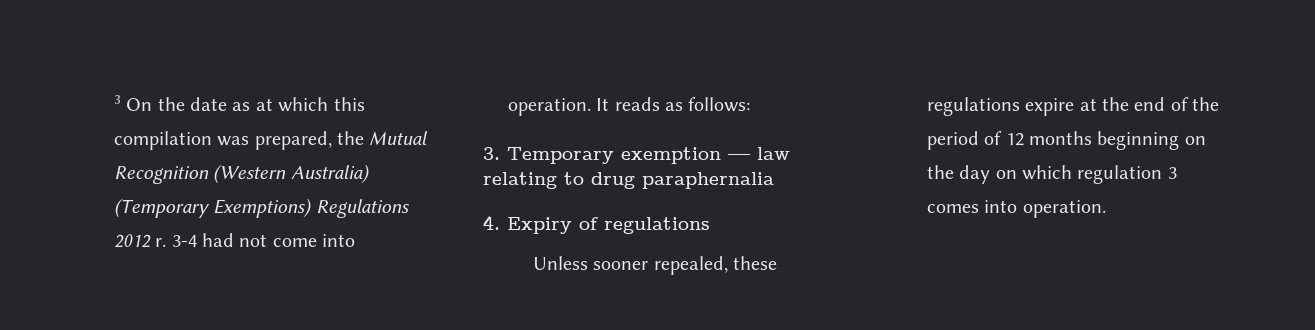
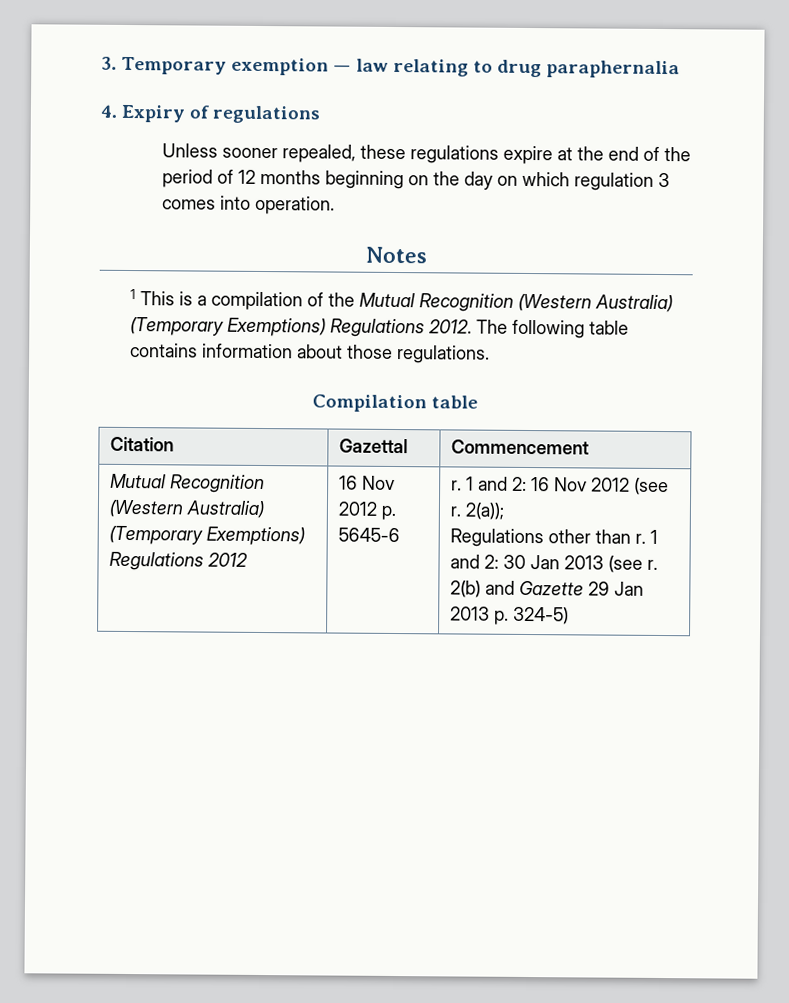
[113,95,365,112] [113,131,429,150] [113,164,370,184] [113,198,409,218] [113,233,356,248] [507,97,751,116] 3 On the date as at which this compilation was prepared, the Mutual Recognition (Western Australia) (Temporary Exemptions) Regulations 2012 r. 3-4 had not come into operation. It reads as follows: // -> (101, 63) none
(1106, 209) none -> [365,246,427,264] [130,289,674,313] [130,317,630,339] [130,343,491,364] [311,394,479,413] [110,436,175,452] [339,438,409,454] [451,439,590,455] [110,473,266,494] [109,499,265,519] [109,525,306,546] [109,551,249,571] [339,475,396,491] [338,501,397,521] [338,527,401,543] [451,476,670,496] [450,502,505,520] [450,528,659,548] [450,554,659,573] [450,580,645,598] [450,606,570,625] // Notes // 1 This is a compilation of the Mutual Recognition (Western Australia) (Temporary Exemptions) Regulations 2012. The following table contains information about those regulations. // Compilation table // Citation | Gazettal | Commencement // Mutual Recognition (Western Australia) (Temporary Exemptions) Regulations 2012 | 16 Nov 2012 p. 5645-6 | r. 1 and 2: 16 Nov 2012 (see r. 2(a)); // Regulations other than r. 1 and 2: 30 Jan 2013 (see r. 2(b) and Gazette 29 Jan 2013 p. 324-5)

